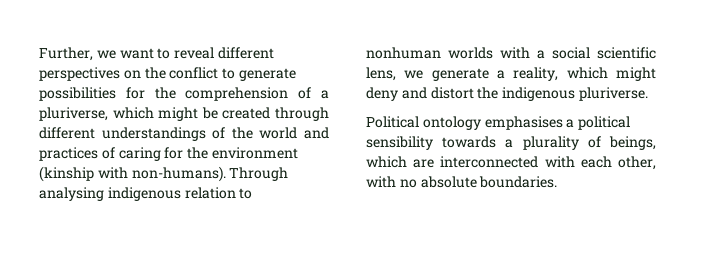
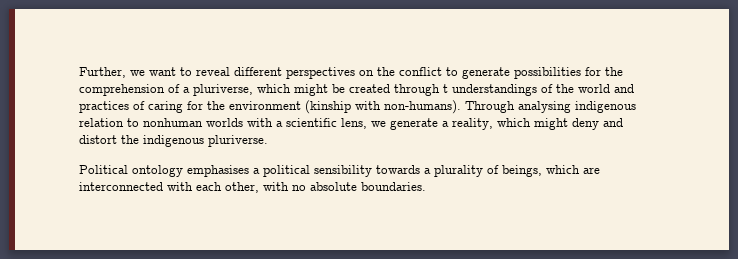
[39,127,95,139] different -> [443,84,448,93] t
[552,47,590,59] social -> (283, 124) none

